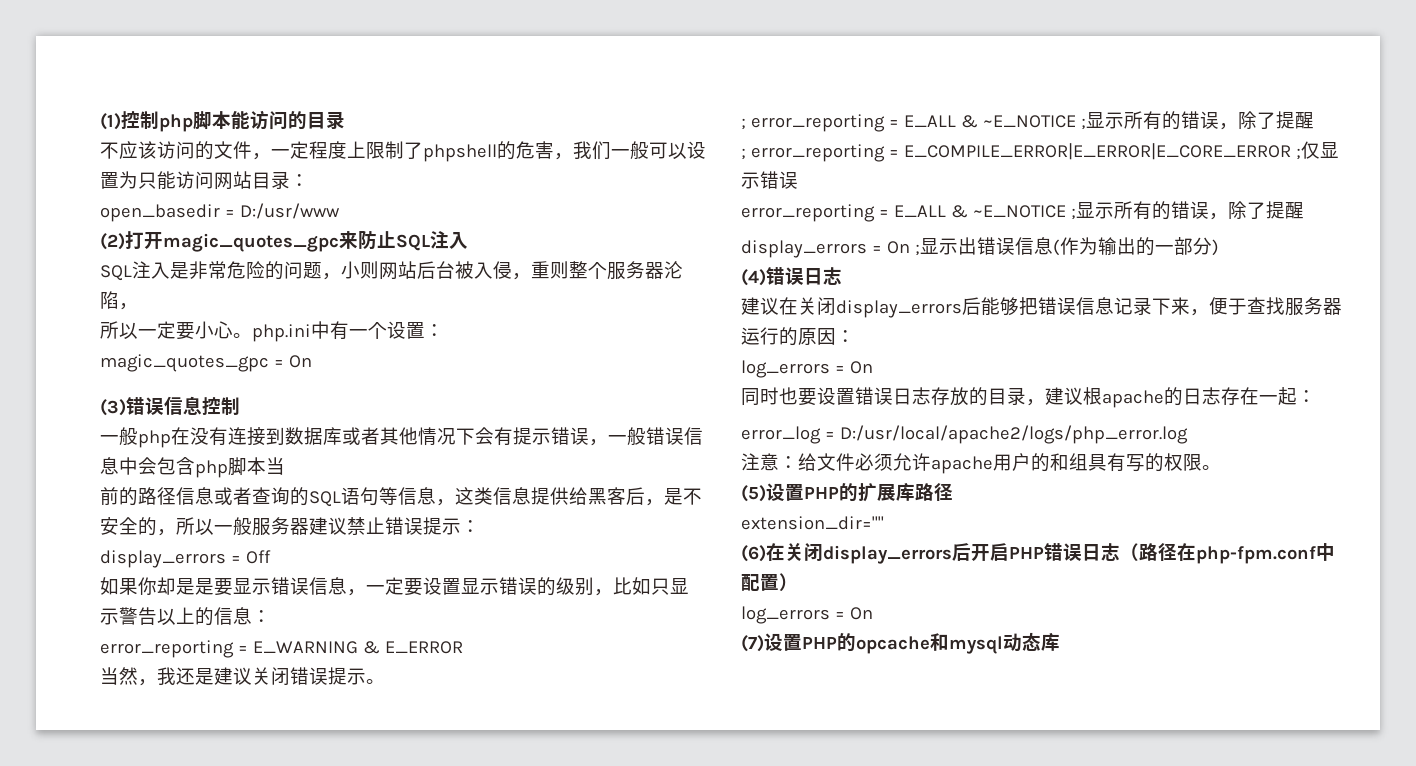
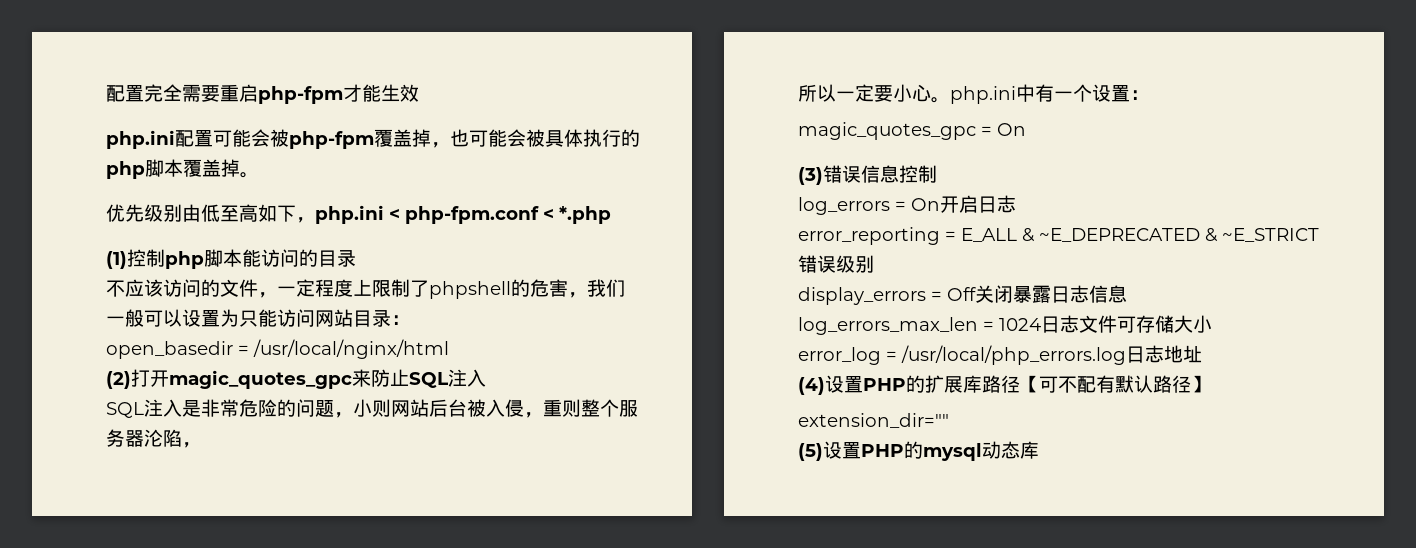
(100, 121) none -> [106,84,419,104] [106,129,640,149] [106,159,259,179] [106,204,611,224] 配置完全需要重启php-fpm才能生效 // php.ini配置可能会被php-fpm覆盖掉，也可能会被具体执行的php脚本覆盖掉。 // 优先级别由低至高如下，php.ini < php-fpm.conf < *.php //
[239,203,340,219] D:/usr/www -> [253,339,449,359] /usr/local/nginx/html
[100,427,703,448] [100,457,285,478] [100,487,702,507] [100,517,480,536] [100,550,271,568] [100,577,689,596] [100,607,271,626] [100,640,463,658] [100,667,385,686] [741,111,1314,132] [741,141,1339,162] [741,171,798,189] [741,201,1304,222] [741,237,1219,258] [741,267,842,286] [741,297,1342,318] [741,327,855,346] [741,360,873,378] [741,387,1316,408] [741,425,1188,444] [741,453,1221,474] [741,485,766,502] 一般php在没有连接到数据库或者其他情况下会有提示错误，一般错误信息中会包含php脚本当 // 前的路径信息或者查询的SQL语句等信息，这类信息提供给黑客后，是不安全的，所以一般服务器建议禁止错误提示： // display_errors = Off // 如果你却是是要显示错误信息，一定要设置显示错误的级别，比如只显示警告以上的信息： // error_reporting = E_WARNING & E_ERROR // 当然，我还是建议关闭错误提示。 // ; error_reporting = E_ALL & ~E_NOTICE ;显示所有的错误，除了提醒 // ; error_reporting = E_COMPILE_ERROR|E_ERROR|E_CORE_ERROR ;仅显示错误 // error_reporting = E_ALL & ~E_NOTICE ;显示所有的错误，除了提醒 // display_errors = On ;显示出错误信息(作为输出的一部分) // (4)错误日志 // 建议在关闭display_errors后能够把错误信息记录下来，便于查找服务器运行的原因： // log_errors = On // 同时也要设置错误日志存放的目录，建议根apache的日志存在一起： // error_log = D:/usr/local/apache2/logs/php_error.log // 注意：给文件必须允许apache用户的和组具有写的权限。 // (5) -> [798,195,1016,215] [798,227,1319,245] [798,255,874,273] [798,285,1127,305] [798,315,1212,335] [798,345,1202,365] [798,377,825,395] log_errors = On开启日志 // error_reporting = E_ALL & ~E_DEPRECATED & ~E_STRICT错误级别 // display_errors = Off关闭暴露日志信息 // log_errors_max_len = 1024日志文件可存储大小 // error_log = /usr/local/php_errors.log日志地址 // (4)
[741,516,884,530] [741,543,1335,564] [741,573,798,591] [741,606,873,624] [741,633,949,654] // extension_dir="" // (6)在关闭display_errors后开启PHP错误日志（路径在php-fpm.conf中配置） // log_errors = On // (7)设置PHP的opcache和 -> [1020,375,1210,393] [798,413,949,428] [798,441,923,461] 【可不配有默认路径】 // extension_dir="" // (5)设置PHP的

